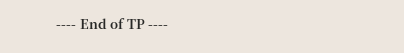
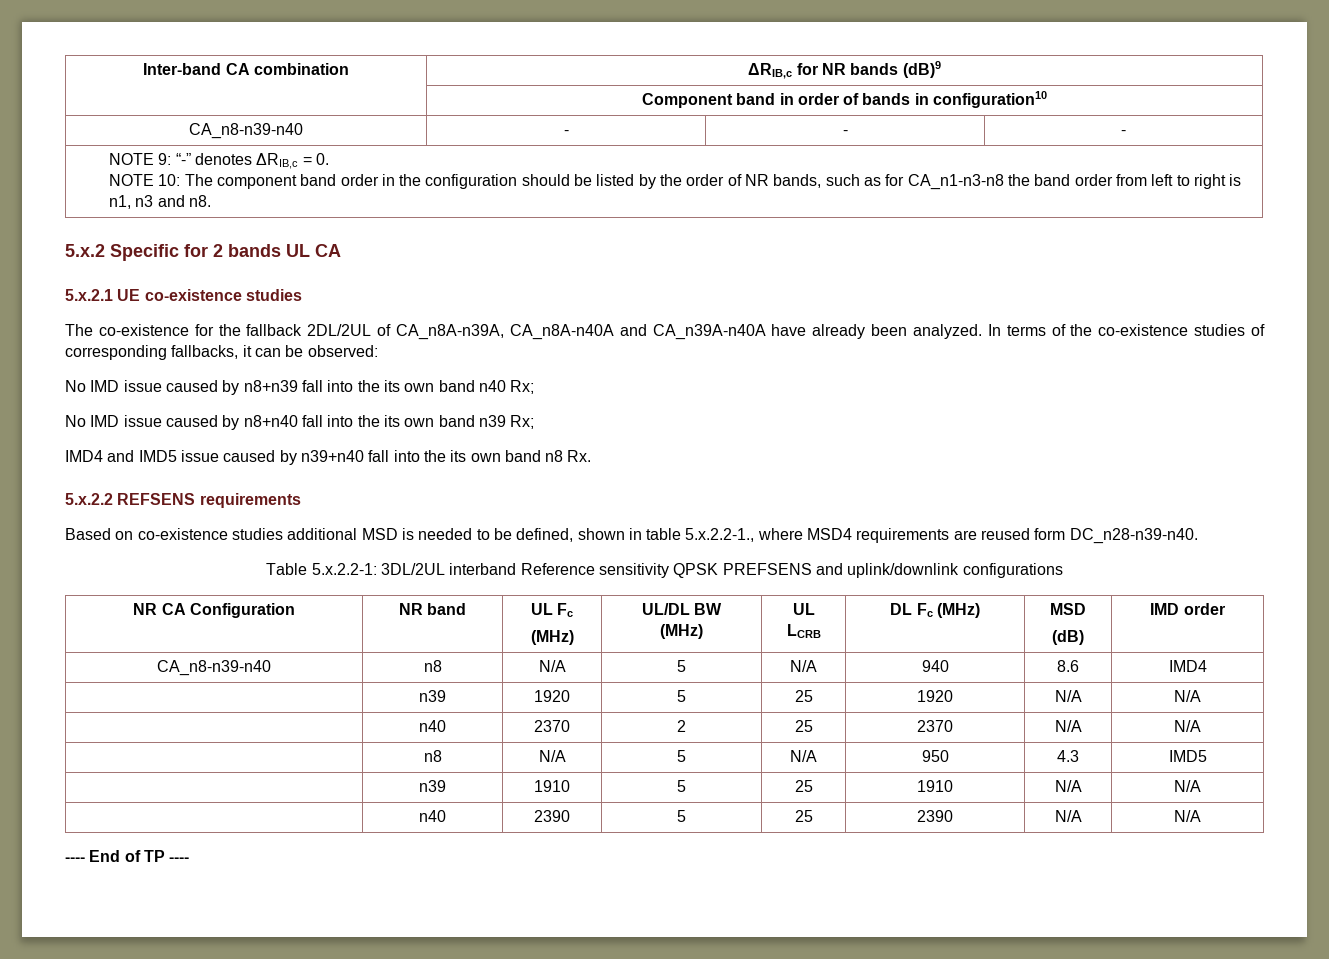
(56, 27) none -> [143,63,349,75] [748,61,941,79] [641,91,1048,108] [189,123,303,139] [563,130,569,135] [842,130,848,135] [1121,130,1126,135] [108,153,329,169] [108,174,1242,190] [108,195,211,209] [65,244,341,261] [65,289,302,301] [65,324,1266,340] [65,345,378,360] [65,380,535,395] [65,415,535,430] [65,450,592,465] [65,493,301,508] [65,528,1198,544] [266,563,1063,578] [133,603,295,618] [398,603,467,615] [530,603,574,617] [530,630,574,645] [641,603,723,615] [660,624,703,639] [792,603,815,615] [786,624,821,638] [890,603,980,618] [1050,603,1086,615] [1052,630,1084,645] [1150,603,1225,615] [157,660,271,676] [423,660,442,672] [538,660,566,672] [677,660,686,672] [790,660,817,672] [921,660,949,672] [1057,660,1079,672] [1168,660,1207,672] [419,690,446,702] [534,690,570,702] [677,690,686,702] [794,690,813,702] [917,690,953,702] [1054,690,1082,702] [1174,690,1201,702] [419,720,446,732] [534,720,570,732] [677,720,686,732] [794,720,813,732] [917,720,953,732] [1054,720,1082,732] [1174,720,1201,732] [423,750,442,762] [538,750,566,762] [677,750,686,762] [790,750,817,762] [921,750,949,762] [1057,750,1079,762] [1168,750,1207,762] [419,780,446,792] [534,780,570,792] [677,780,686,792] [794,780,813,792] [917,780,953,792] [1054,780,1082,792] [1174,780,1201,792] [419,810,446,822] [534,810,570,822] [677,810,686,822] [794,810,813,822] [917,810,953,822] [1054,810,1082,822] [1174,810,1201,822] Inter-band CA combination | ΔRIB,c for NR bands (dB)9 // | Component band in order of bands in configuration10 // CA_n8-n39-n40 | - | - | - // NOTE 9: “-” denotes ΔRIB,c = 0. // NOTE 10: The component band order in the configuration should be listed by the order of NR bands, such as for CA_n1-n3-n8 the band order from left to right is n1, n3 and n8. // 5.x.2 Specific for 2 bands UL CA // 5.x.2.1 UE co-existence studies // The co-existence for the fallback 2DL/2UL of CA_n8A-n39A, CA_n8A-n40A and CA_n39A-n40A have already been analyzed. In terms of the co-existence studies of corresponding fallbacks, it can be observed: // No IMD issue caused by n8+n39 fall into the its own band n40 Rx; // No IMD issue caused by n8+n40 fall into the its own band n39 Rx; // IMD4 and IMD5 issue caused by n39+n40 fall into the its own band n8 Rx. // 5.x.2.2 REFSENS requirements // Based on co-existence studies additional MSD is needed to be defined, shown in table 5.x.2.2-1., where MSD4 requirements are reused form DC_n28-n39-n40. // Table 5.x.2.2-1: 3DL/2UL interband Reference sensitivity QPSK PREFSENS and uplink/downlink configurations // NR CA Configuration | NR band | UL Fc // (MHz) | UL/DL BW // (MHz) | UL // LCRB | DL Fc (MHz) | MSD // (dB) | IMD order // CA_n8-n39-n40 | n8 | N/A | 5 | N/A | 940 | 8.6 | IMD4 // | n39 | 1920 | 5 | 25 | 1920 | N/A | N/A // | n40 | 2370 | 2 | 25 | 2370 | N/A | N/A // | n8 | N/A | 5 | N/A | 950 | 4.3 | IMD5 // | n39 | 1910 | 5 | 25 | 1910 | N/A | N/A // | n40 | 2390 | 5 | 25 | 2390 | N/A | N/A //

